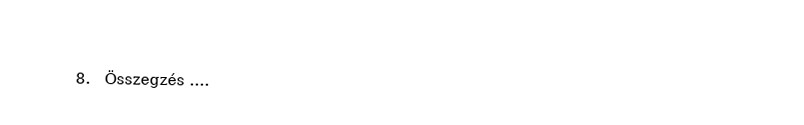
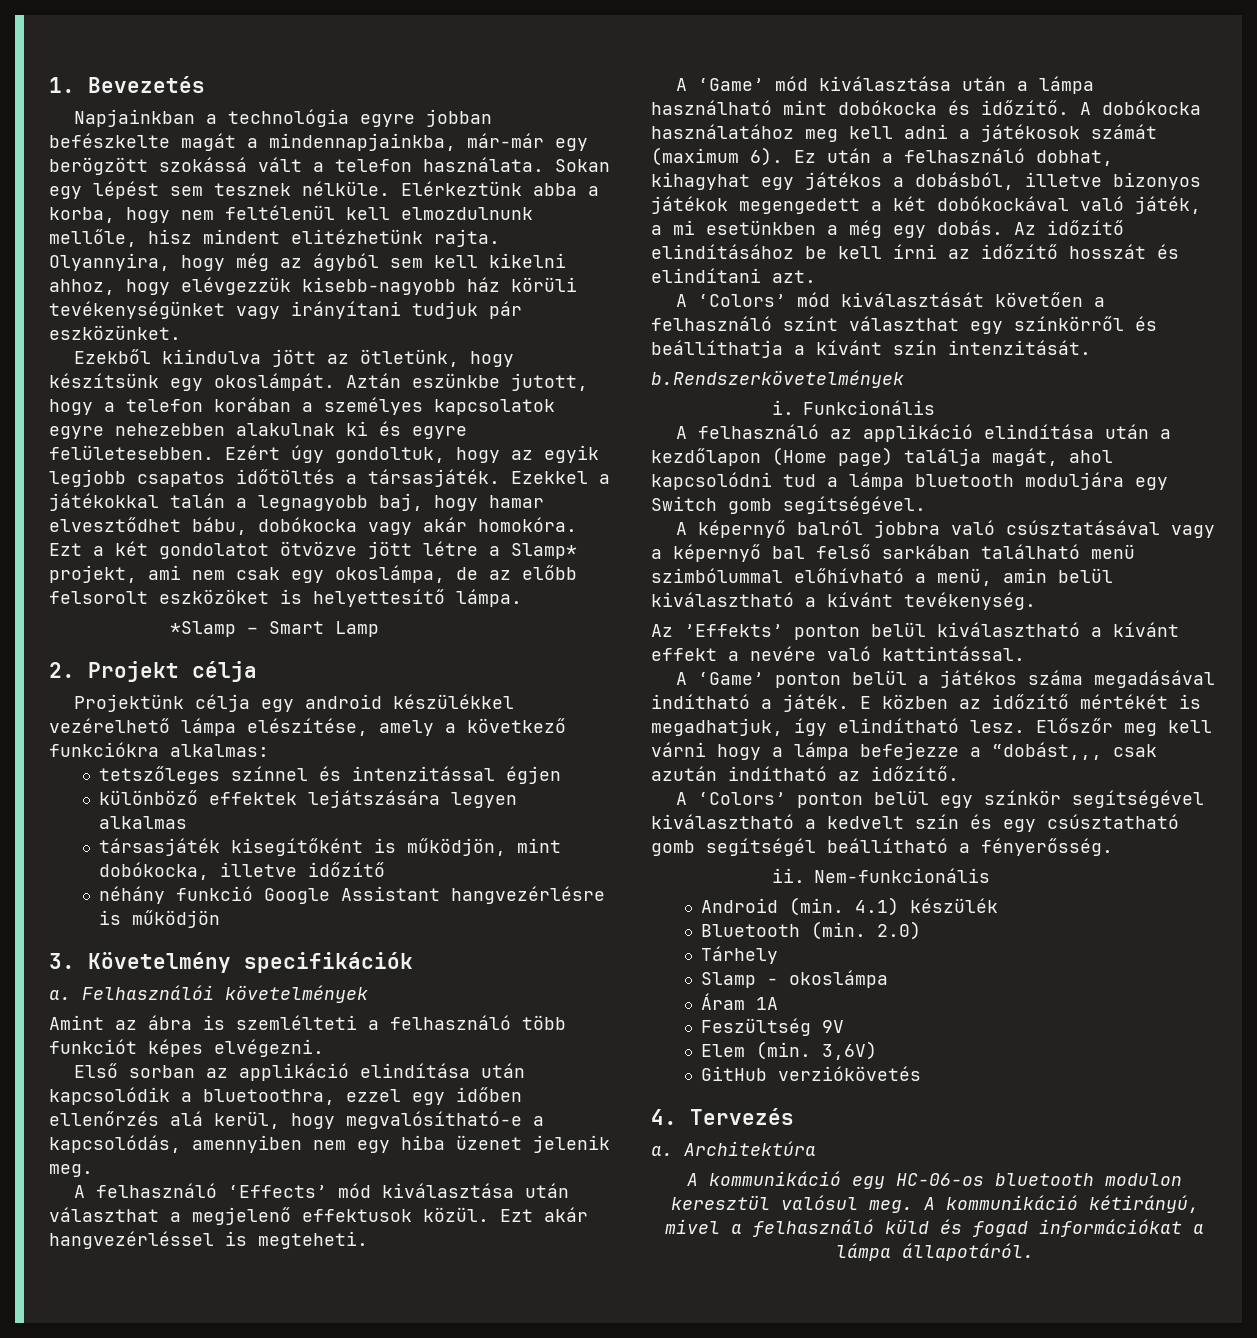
[74,70,210,89] 8. Összegzés .... -> [49,76,205,93] [73,109,492,127] [49,133,588,151] [49,157,610,175] [49,181,599,199] [49,205,533,223] [49,229,500,247] [49,253,566,271] [49,277,577,295] [49,301,522,319] [49,325,181,340] [73,349,514,367] [49,373,588,391] [49,397,555,415] [49,421,467,439] [49,445,599,463] [49,469,610,487] [49,493,544,511] [49,517,577,535] [49,541,577,559] [49,565,577,583] [49,589,522,607] [170,621,380,637] [49,661,257,682] [73,694,514,712] [49,718,566,736] [49,742,269,757] [99,766,562,784] [99,790,518,808] [99,816,188,829] [99,838,562,856] [99,862,386,880] [99,886,606,904] [99,910,221,928] [49,952,413,973] [49,985,368,1003] [49,1015,566,1030] [49,1039,324,1057] [73,1063,525,1081] [49,1087,522,1105] [49,1111,544,1129] [49,1135,610,1153] [49,1164,93,1177] [73,1183,569,1198] [49,1207,588,1225] [49,1231,368,1249] [675,76,1094,94] [651,100,1201,115] [651,124,1157,142] [651,147,1113,166] [651,172,1201,190] [651,196,1201,214] [651,220,1124,238] [651,244,1179,259] [651,268,816,283] [675,292,1105,307] [651,316,1157,334] [651,340,1091,358] [651,370,904,388] [772,400,936,415] [675,424,1171,442] [651,447,1113,466] [651,472,1168,490] [651,496,926,514] [675,520,1215,538] [651,544,1135,562] [651,568,1113,586] [651,592,1036,610] [651,622,1179,640] [651,646,1025,661] [675,670,1215,688] [651,694,1201,712] [651,718,1212,736] [651,742,1157,760] [651,766,959,781] [675,790,1204,808] [651,814,1179,832] [651,838,1113,856] [772,868,991,883] [701,897,999,916] [701,921,922,940] [701,946,779,964] [701,970,889,988] [701,993,779,1010] [701,1018,845,1036] [701,1041,878,1060] [701,1066,922,1081] [651,1108,794,1125] [651,1141,816,1156] [687,1171,1182,1189] [670,1195,1199,1213] [665,1219,1204,1237] [835,1243,1034,1261] 1. Bevezetés // Napjainkban a technológia egyre jobban befészkelte magát a mindennapjainkba, már-már egy berögzött szokássá vált a telefon használata. Sokan egy lépést sem tesznek nélküle. Elérkeztünk abba a korba, hogy nem feltélenül kell elmozdulnunk mellőle, hisz mindent elitézhetünk rajta. Olyannyira, hogy még az ágyból sem kell kikelni ahhoz, hogy elévgezzük kisebb-nagyobb ház körüli tevékenységünket vagy irányítani tudjuk pár eszközünket. // Ezekből kiindulva jött az ötletünk, hogy készítsünk egy okoslámpát. Aztán eszünkbe jutott, hogy a telefon korában a személyes kapcsolatok egyre nehezebben alakulnak ki és egyre felületesebben. Ezért úgy gondoltuk, hogy az egyik legjobb csapatos időtöltés a társasjáték. Ezekkel a játékokkal talán a legnagyobb baj, hogy hamar elvesztődhet bábu, dobókocka vagy akár homokóra. Ezt a két gondolatot ötvözve jött létre a Slamp* projekt, ami nem csak egy okoslámpa, de az előbb felsorolt eszközöket is helyettesítő lámpa. // *Slamp – Smart Lamp // 2. Projekt célja // Projektünk célja egy android készülékkel vezérelhető lámpa elészítése, amely a következő funkciókra alkalmas: // tetszőleges színnel és intenzitással égjen // különböző effektek lejátszására legyen alkalmas // társasjáték kisegítőként is működjön, mint dobókocka, illetve időzítő // néhány funkció Google Assistant hangvezérlésre is működjön // 3. Követelmény specifikációk // a. Felhasználói követelmények // Amint az ábra is szemlélteti a felhasználó több funkciót képes elvégezni. // Első sorban az applikáció elindítása után kapcsolódik a bluetoothra, ezzel egy időben ellenőrzés alá kerül, hogy megvalósítható-e a kapcsolódás, amennyiben nem egy hiba üzenet jelenik meg. // A felhasználó ‘Effects’ mód kiválasztása után választhat a megjelenő effektusok közül. Ezt akár hangvezérléssel is megteheti. // A ‘Game’ mód kiválasztása után a lámpa használható mint dobókocka és időzítő. A dobókocka használatához meg kell adni a játékosok számát (maximum 6). Ez után a felhasználó dobhat, kihagyhat egy játékos a dobásból, illetve bizonyos játékok megengedett a két dobókockával való játék, a mi esetünkben a még egy dobás. Az időzítő elindításához be kell írni az időzítő hosszát és elindítani azt. // A ‘Colors’ mód kiválasztását követően a felhasználó színt választhat egy színkörről és beállíthatja a kívánt szín intenzitását. // b.Rendszerkövetelmények // i. Funkcionális // A felhasználó az applikáció elindítása után a kezdőlapon (Home page) találja magát, ahol kapcsolódni tud a lámpa bluetooth moduljára egy Switch gomb segítségével. // A képernyő balról jobbra való csúsztatásával vagy a képernyő bal felső sarkában található menü szimbólummal előhívható a menü, amin belül kiválasztható a kívánt tevékenység. // Az ’Effekts’ ponton belül kiválasztható a kívánt effekt a nevére való kattintással. // A ‘Game’ ponton belül a játékos száma megadásával indítható a játék. E közben az időzítő mértékét is megadhatjuk, így elindítható lesz. Előszőr meg kell várni hogy a lámpa befejezze a “dobást,,, csak azután indítható az időzítő. // A ‘Colors’ ponton belül egy színkör segítségével kiválasztható a kedvelt szín és egy csúsztatható gomb segítségél beállítható a fényerősség. // ii. Nem-funkcionális // Android (min. 4.1) készülék // Bluetooth (min. 2.0) // Tárhely // Slamp - okoslámpa // Áram 1A // Feszültség 9V // Elem (min. 3,6V) // GitHub verziókövetés // 4. Tervezés // a. Architektúra // A kommunikáció egy HC-06-os bluetooth modulon keresztül valósul meg. A kommunikáció kétirányú, mivel a felhasználó küld és fogad információkat a lámpa állapotáról.

